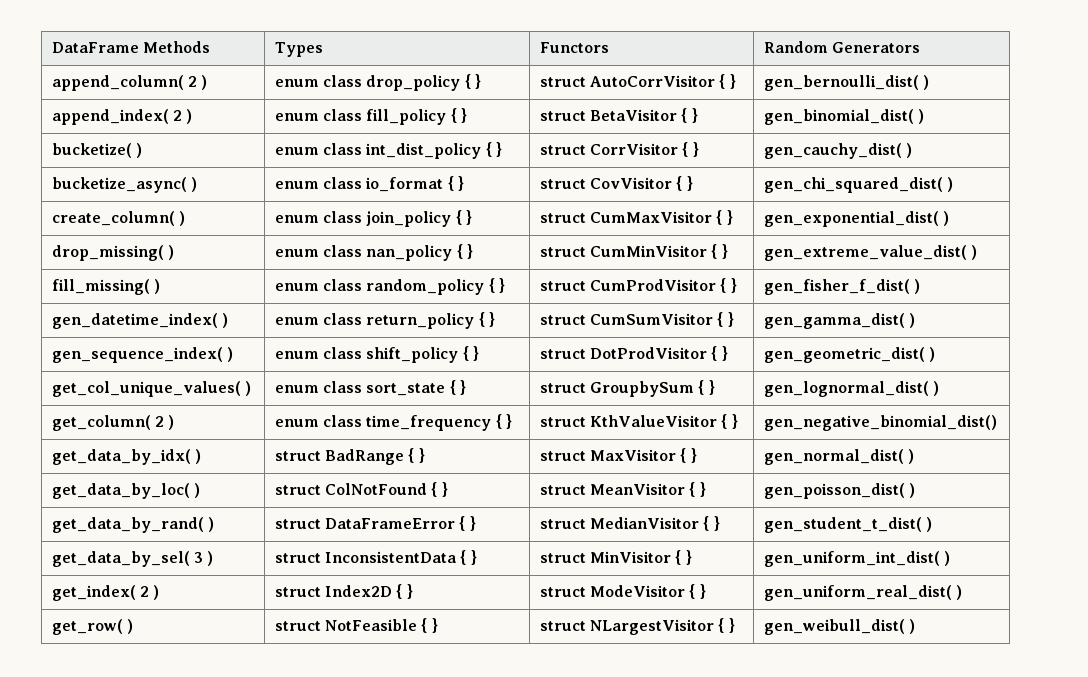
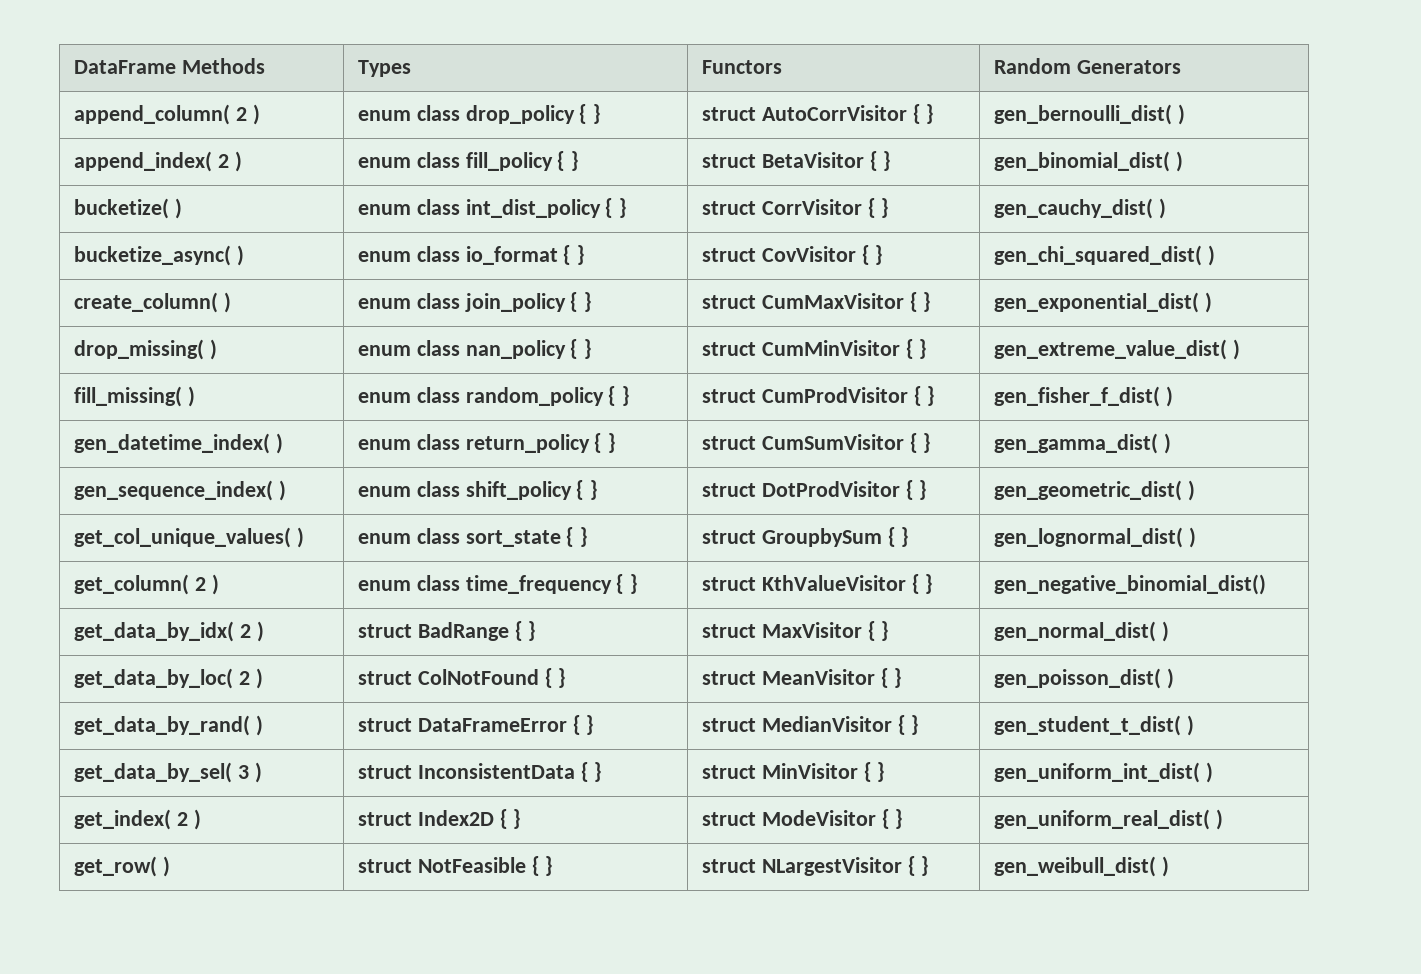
(191, 457) none -> [239,624,251,638] 2
(190, 491) none -> [238,671,250,685] 2

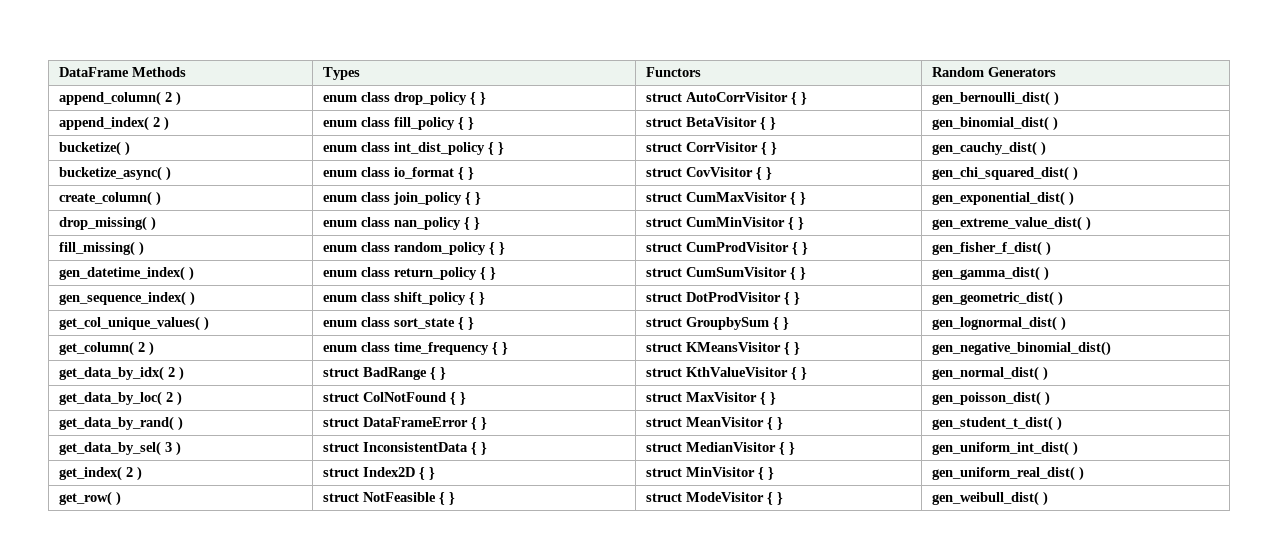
[761,575,906,591] KthValueVisitor -> [685,342,781,352] KMeansVisitor
[761,622,862,638] MaxVisitor -> [685,367,788,377] KthValueVisitor
[761,669,875,685] MeanVisitor -> [685,392,757,402] MaxVisitor
[761,716,892,732] MedianVisitor -> [685,417,764,427] MeanVisitor
[761,763,858,779] MinVisitor -> [685,442,776,452] MedianVisitor
[761,810,876,826] ModeVisitor -> [685,467,755,477] MinVisitor
[761,857,902,876] NLargestVisitor -> [685,492,764,502] ModeVisitor

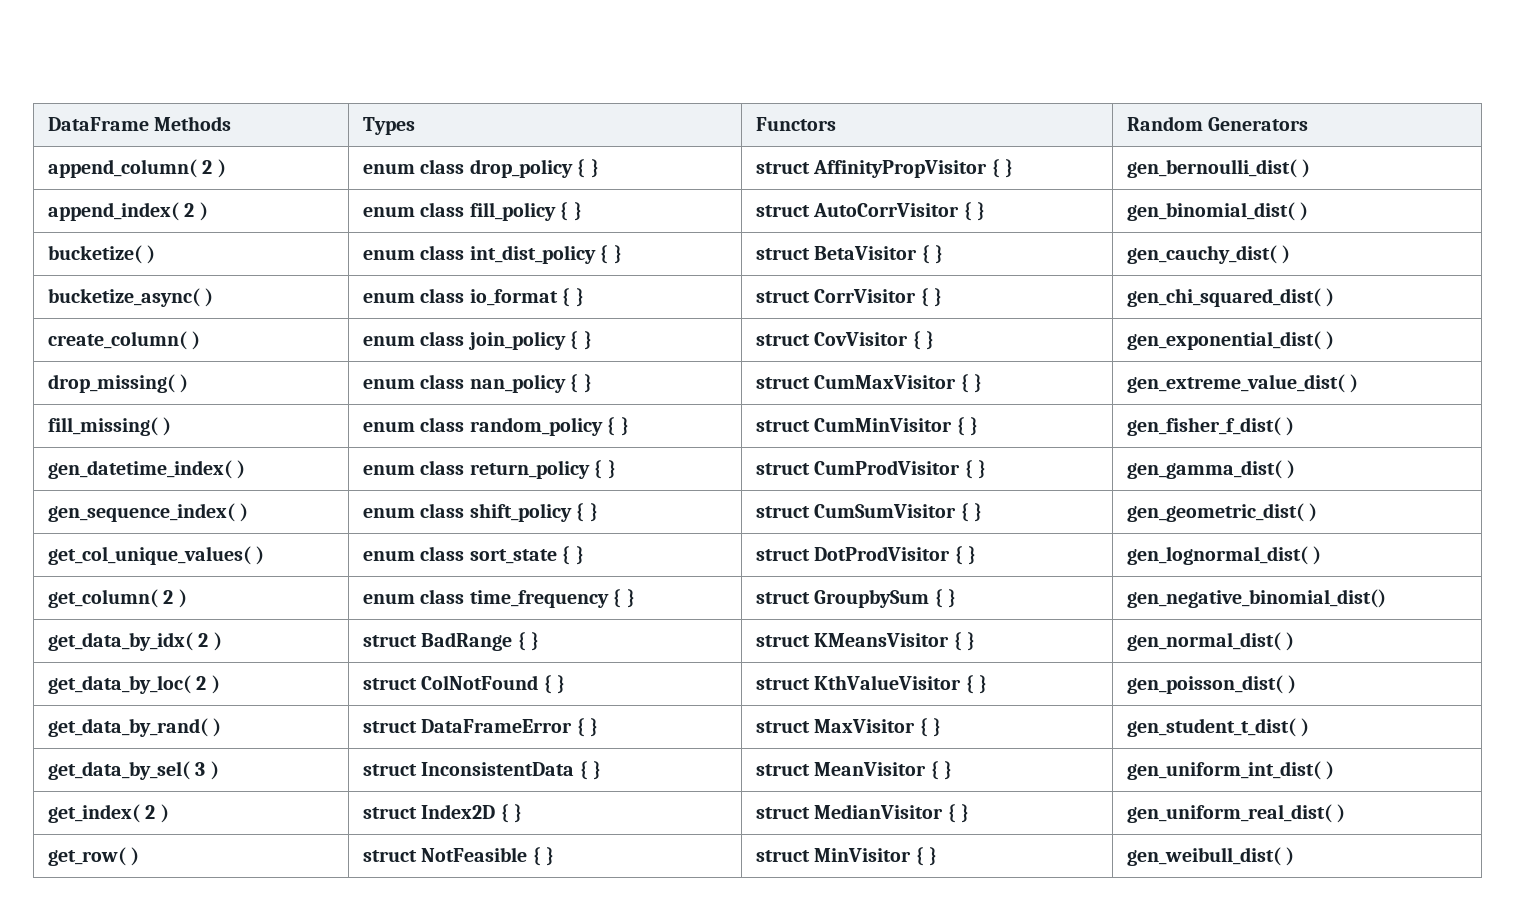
[685,92,788,102] AutoCorrVisitor -> [813,160,988,178] AffinityPropVisitor
[685,117,757,127] BetaVisitor -> [813,203,960,217] AutoCorrVisitor
[685,142,758,152] CorrVisitor -> [814,246,918,260] BetaVisitor
[685,167,753,177] CovVisitor -> [814,289,917,303] CorrVisitor
[685,192,787,202] CumMaxVisitor -> [814,332,909,346] CovVisitor
[685,217,785,227] CumMinVisitor -> [814,375,957,389] CumMaxVisitor
[685,242,789,252] CumProdVisitor -> [814,418,953,432] CumMinVisitor
[685,267,787,277] CumSumVisitor -> [814,460,961,475] CumProdVisitor
[685,292,781,302] DotProdVisitor -> [814,504,957,518] CumSumVisitor
[685,317,769,330] GroupbySum -> [814,546,951,561] DotProdVisitor
[685,342,781,352] KMeansVisitor -> [814,589,930,608] GroupbySum
[685,367,788,377] KthValueVisitor -> [814,633,950,647] KMeansVisitor
[685,392,757,402] MaxVisitor -> [814,675,962,690] KthValueVisitor
[685,417,764,427] MeanVisitor -> [814,719,916,733] MaxVisitor
[685,442,776,452] MedianVisitor -> [814,762,927,776] MeanVisitor
[685,467,755,477] MinVisitor -> [814,804,944,819] MedianVisitor
[685,492,764,502] ModeVisitor -> [814,848,912,862] MinVisitor

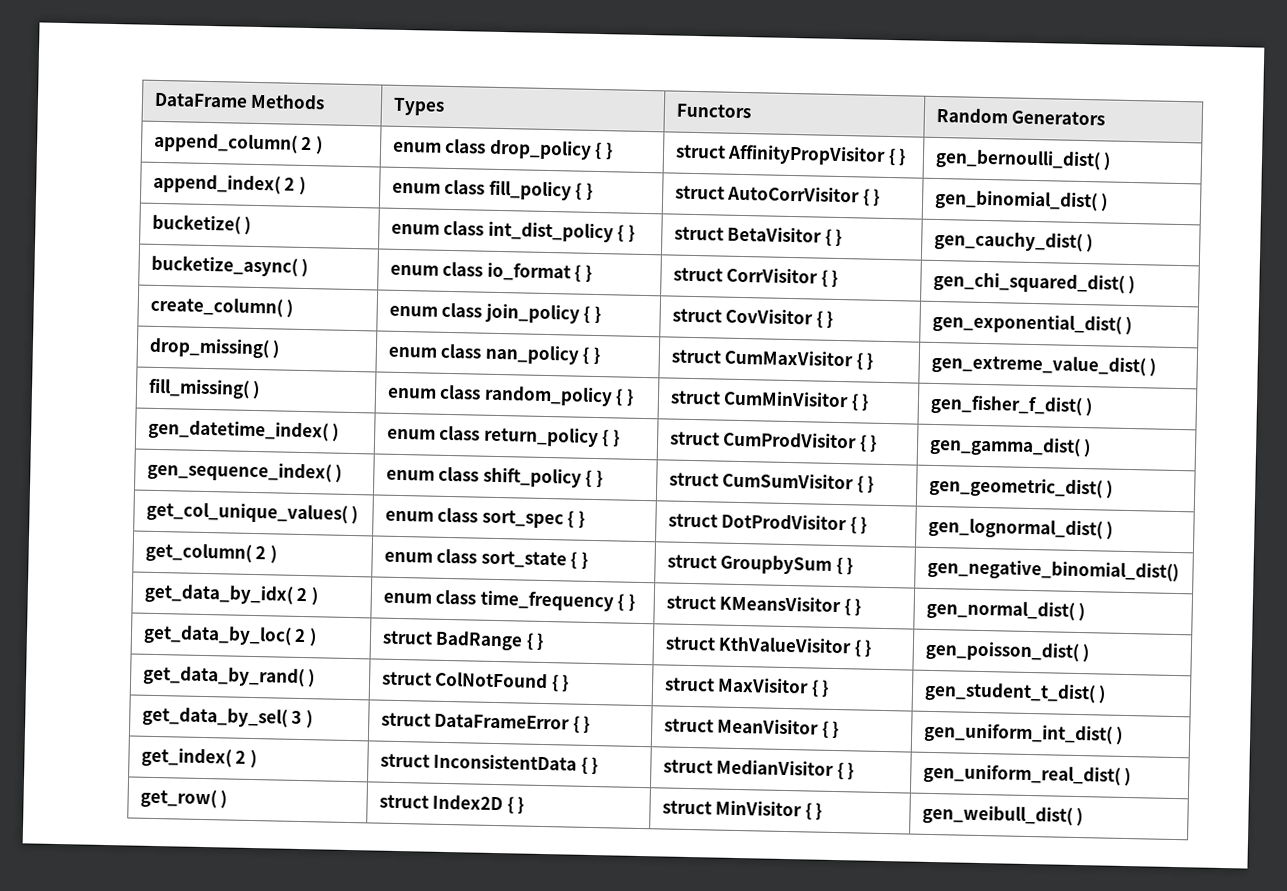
[469,549,557,564] sort_state -> [481,509,564,529] sort_spec
[469,590,609,608] time_frequency -> [480,550,567,569] sort_state
[362,632,513,651] struct BadRange -> [382,589,614,612] enum class time_frequency
[421,675,539,690] ColNotFound -> [435,630,524,651] BadRange
[421,719,573,733] DataFrameError -> [435,671,549,689] ColNotFound
[421,762,575,776] InconsistentData -> [434,713,571,730] DataFrameError
[421,804,496,819] Index2D -> [433,753,578,771] InconsistentData
[421,847,528,862] NotFeasible -> [432,794,504,811] Index2D

